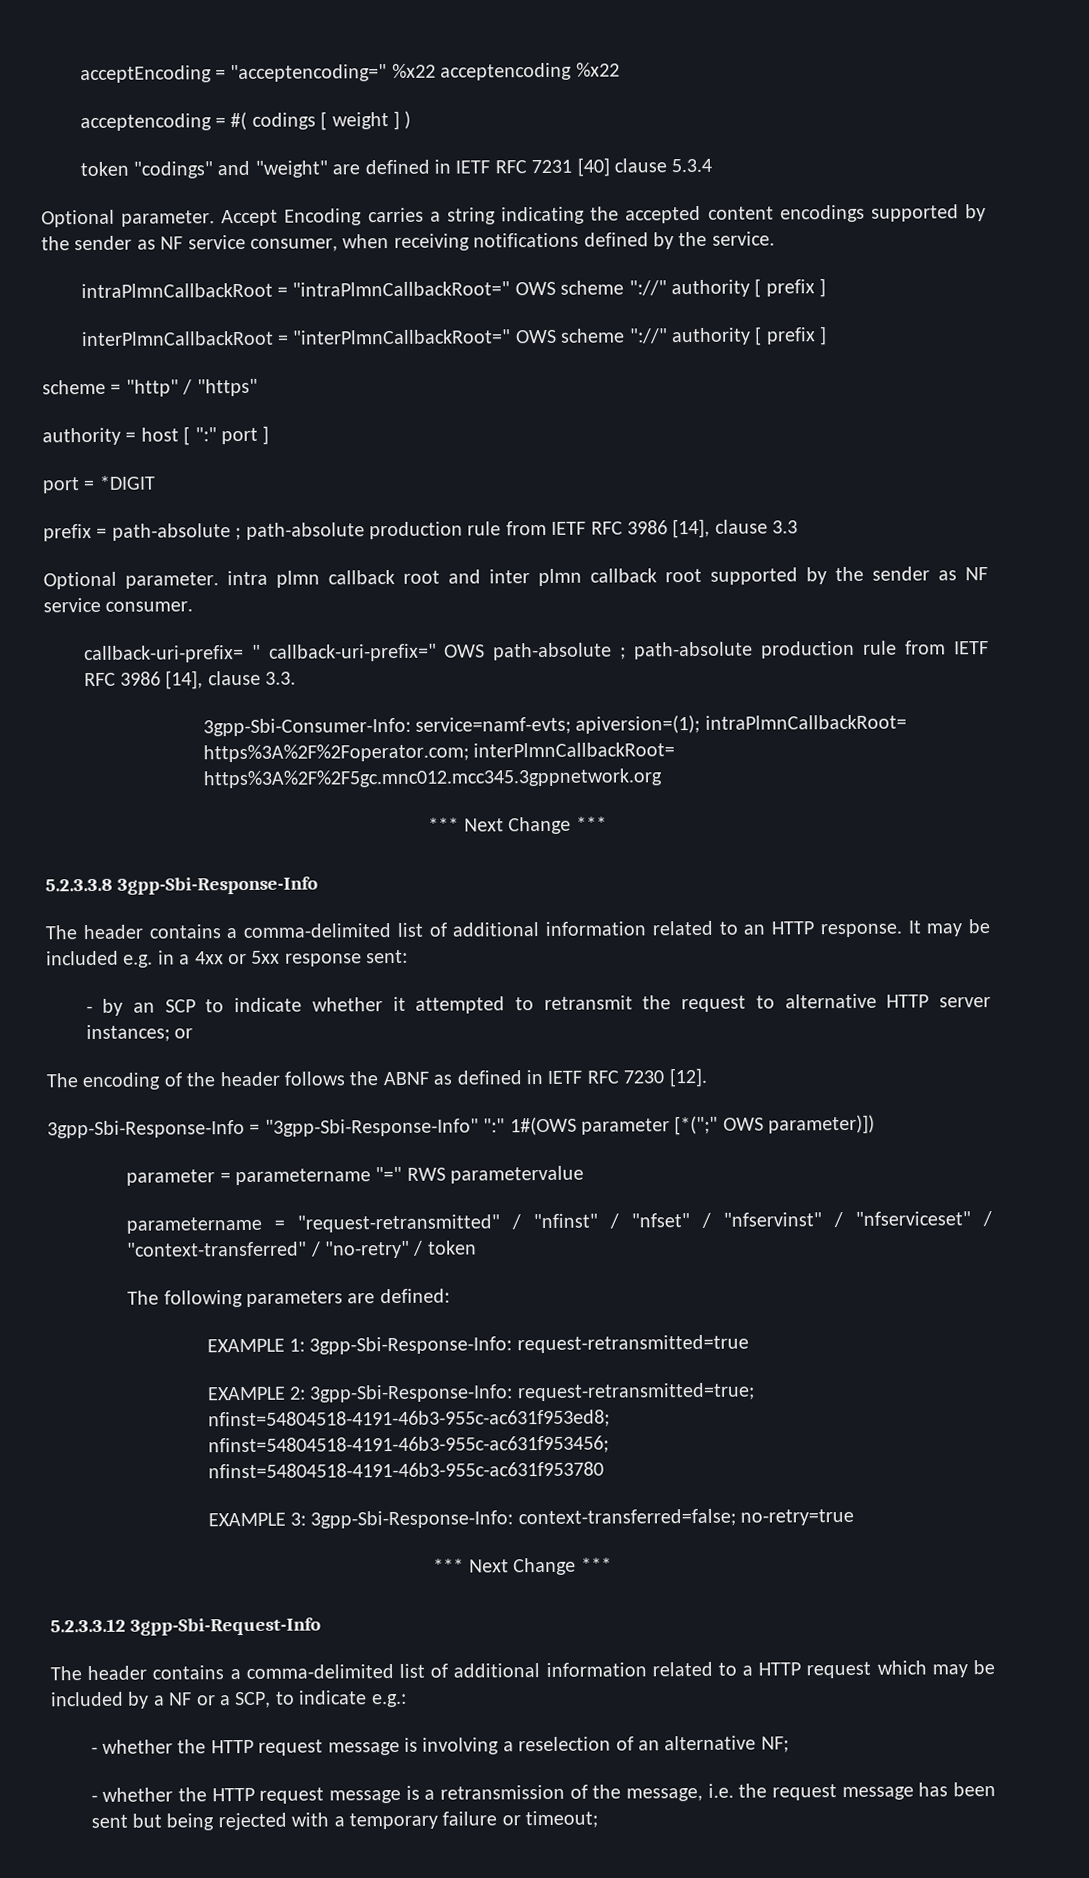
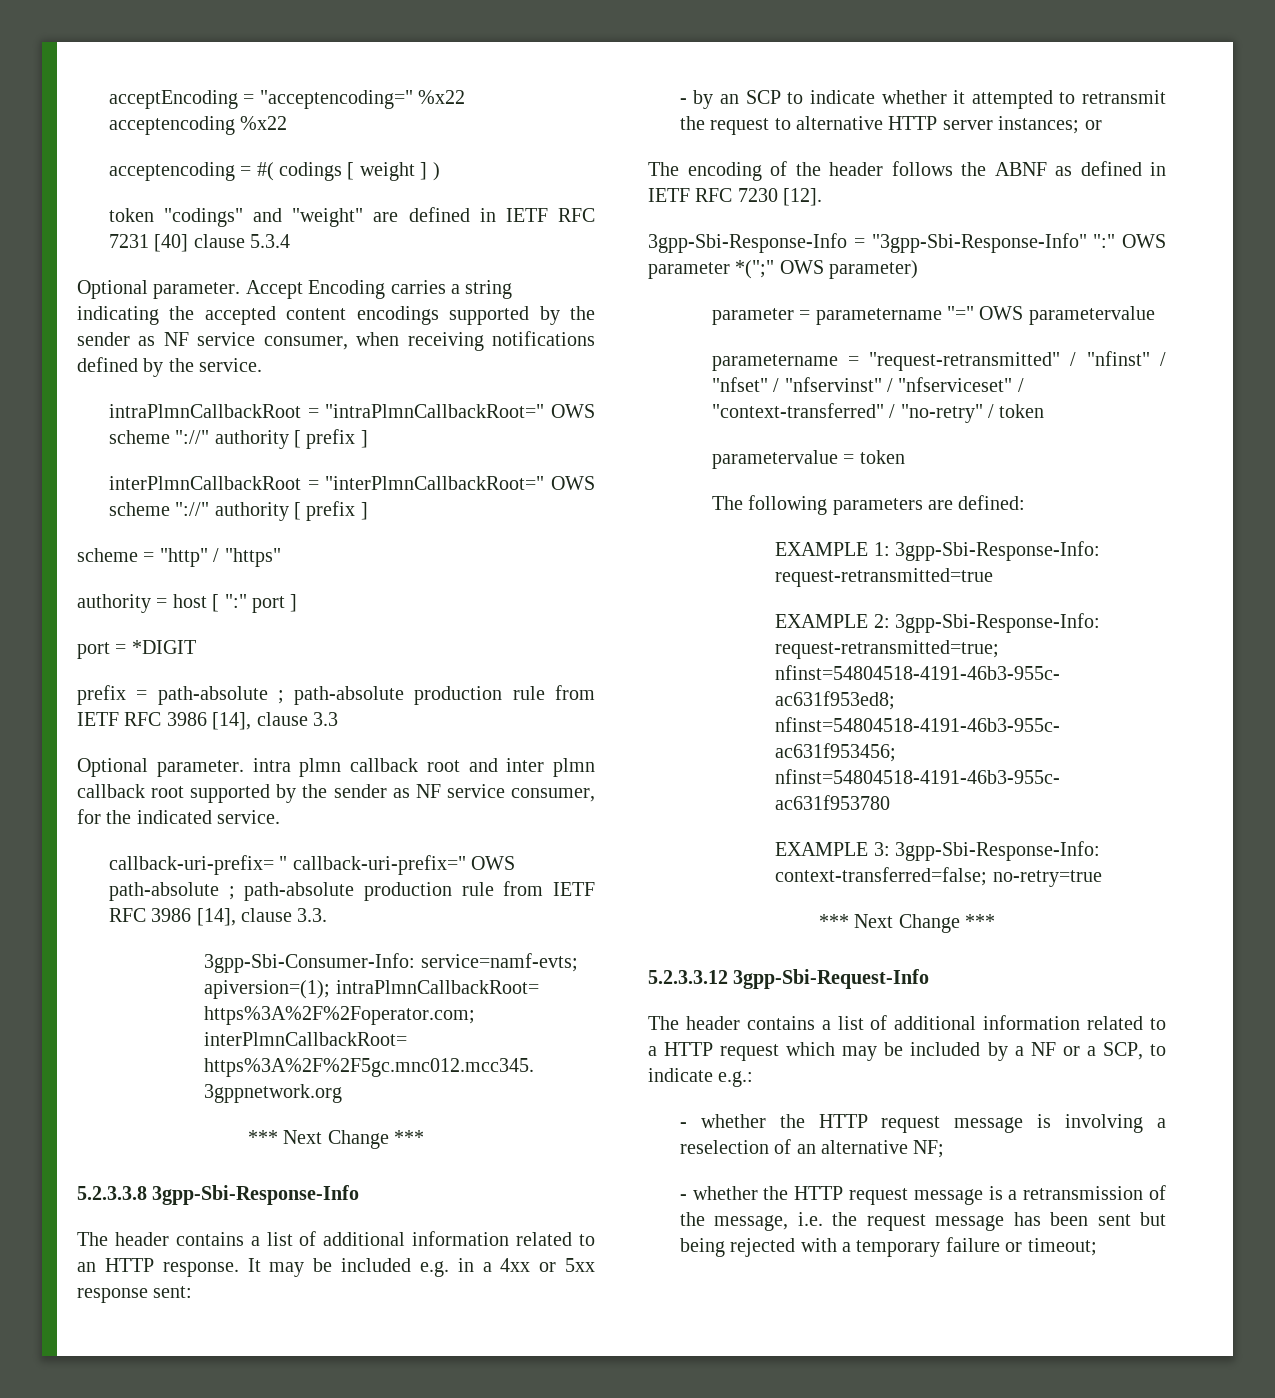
[105,601,194,612] consumer. -> [510,788,595,802] [77,809,281,824] consumer, for the indicated service.
[243,923,391,938] comma-delimited -> (260, 1241) none
[509,1114,876,1136] 1#(OWS parameter [*(";" OWS parameter)]) -> [1122,234,1166,248] [648,260,919,279] OWS parameter *(";" OWS parameter)
[406,1167,446,1181] RWS -> [979,306,1024,320] OWS
(477, 1247) none -> [711,450,905,469] // parametervalue = token
[245,1664,394,1679] comma-delimited -> (831, 1025) none

